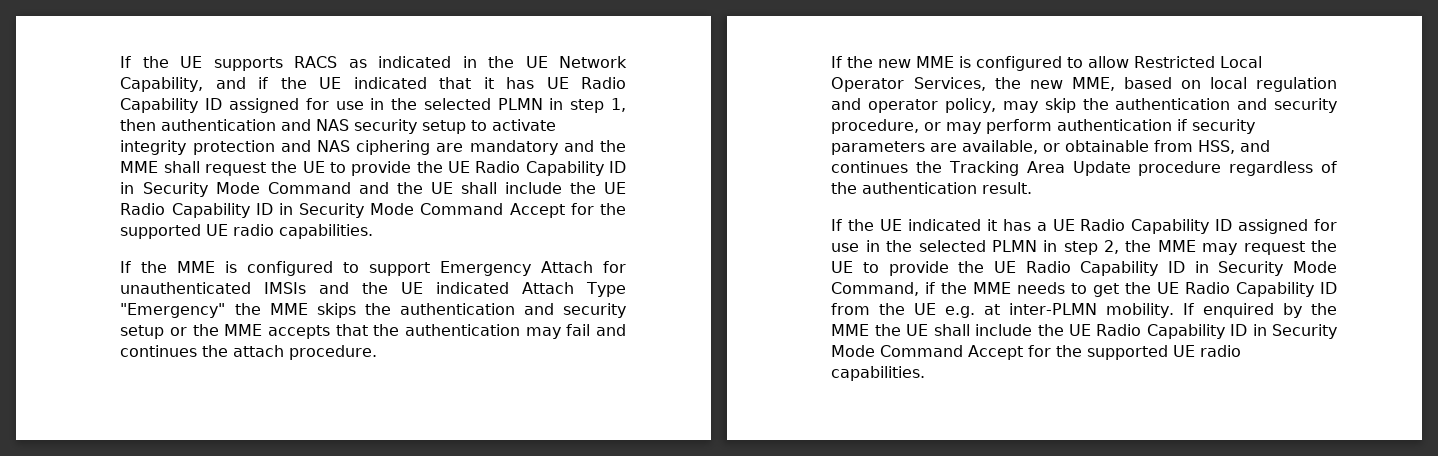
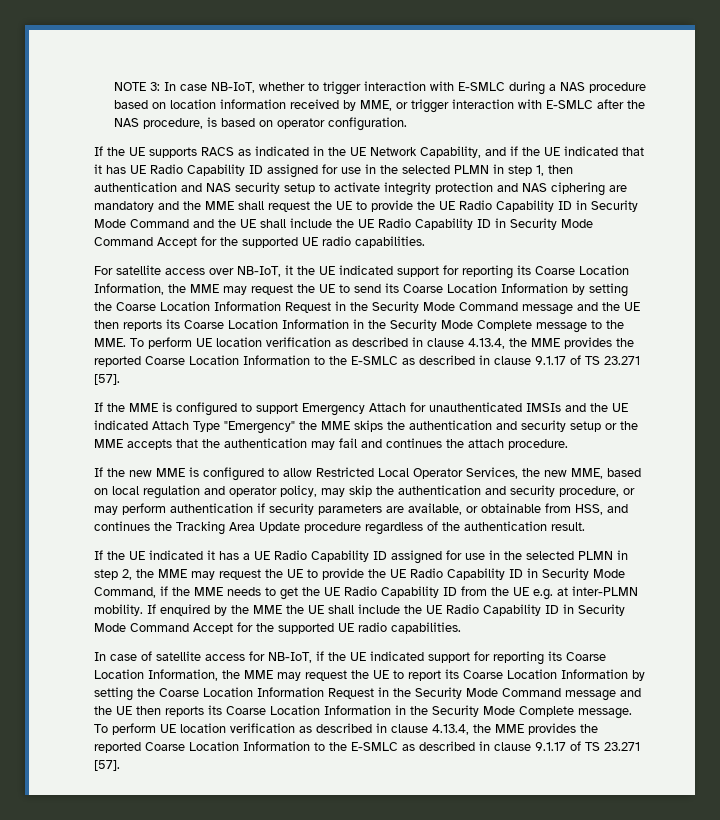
(120, 62) none -> [113,81,646,95] [113,99,645,113] [113,117,407,131] NOTE 3: In case NB-IoT, whether to trigger interaction with E-SMLC during a NAS procedure based on location information received by MME, or trigger interaction with E-SMLC after the NAS procedure, is based on operator configuration. //
(374, 231) none -> [93,265,629,279] [93,283,628,297] [93,301,640,315] [93,319,624,333] [93,337,634,349] [93,355,640,367] [93,374,120,385] // For satellite access over NB-IoT, it the UE indicated support for reporting its Coarse Location Information, the MME may request the UE to send its Coarse Location Information by setting the Coarse Location Information Request in the Security Mode Command message and the UE then reports its Coarse Location Information in the Security Mode Complete message to the MME. To perform UE location verification as described in clause 4.13.4, the MME provides the reported Coarse Location Information to the E-SMLC as described in clause 9.1.17 of TS 23.271 [57].
(926, 373) none -> [93,651,606,665] [93,669,645,681] [93,687,641,701] [93,705,632,719] [93,723,598,735] [93,741,640,753] [93,760,120,771] // In case of satellite access for NB-IoT, if the UE indicated support for reporting its Coarse Location Information, the MME may request the UE to report its Coarse Location Information by setting the Coarse Location Information Request in the Security Mode Command message and the UE then reports its Coarse Location Information in the Security Mode Complete message. To perform UE location verification as described in clause 4.13.4, the MME provides the reported Coarse Location Information to the E-SMLC as described in clause 9.1.17 of TS 23.271 [57].

